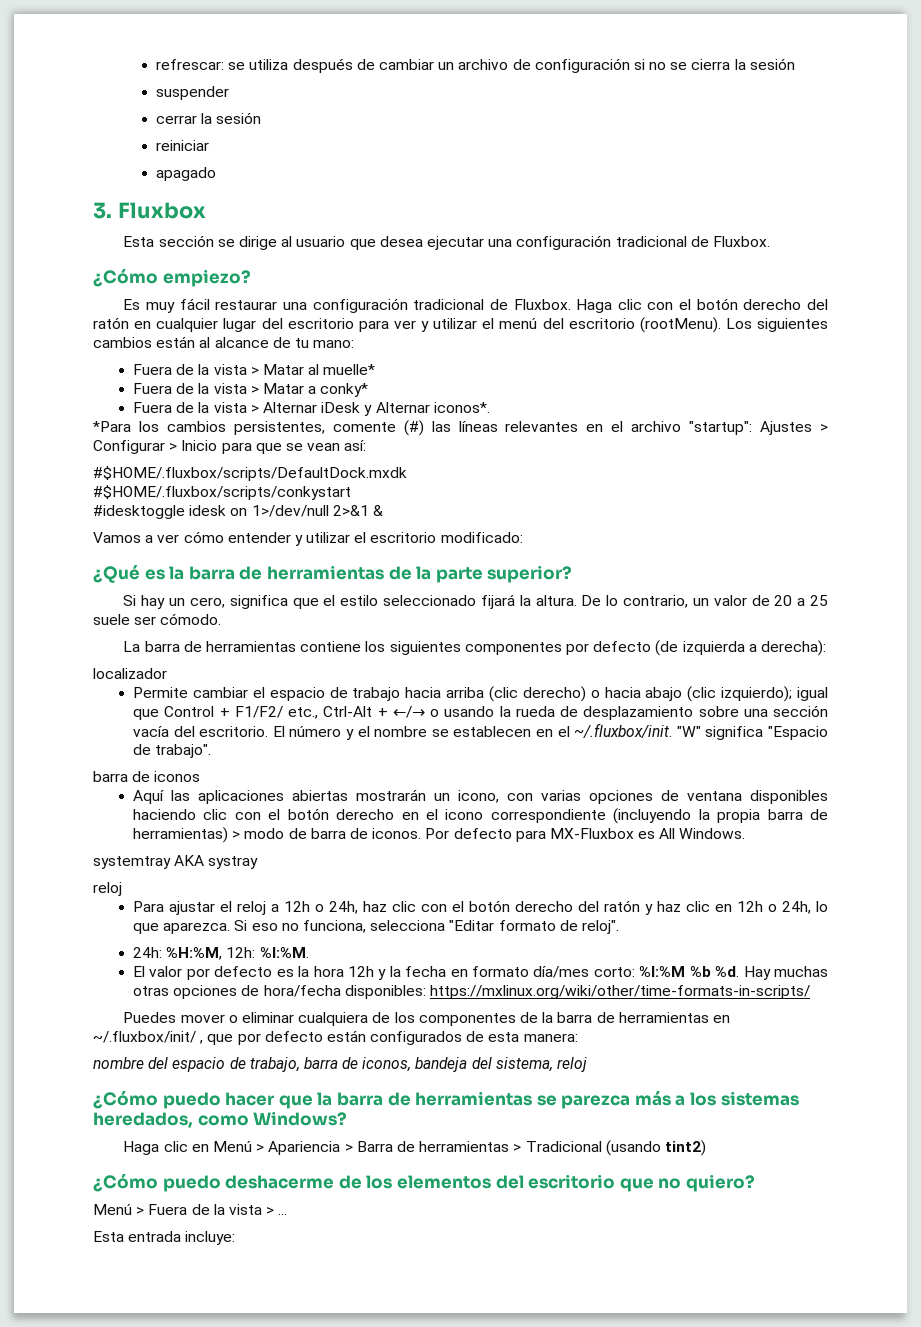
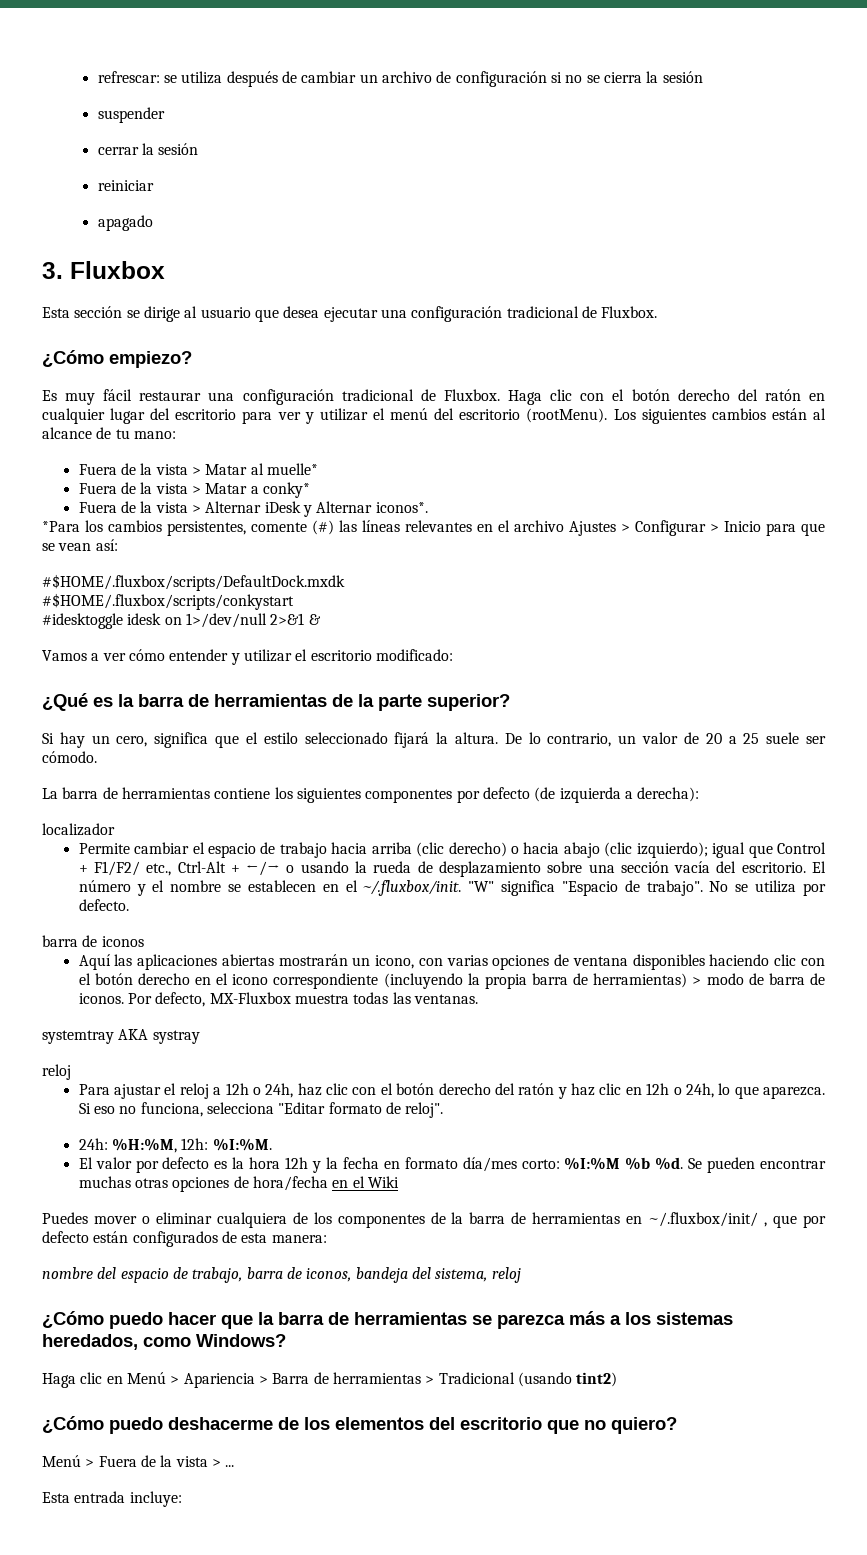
[689,421,753,435] "startup": -> (564, 526) none
(212, 751) none -> [709,880,826,896] [78,899,129,911] No se utiliza por defecto.
[453,828,746,842] defecto para MX-Fluxbox es All Windows. -> [155,992,478,1007] defecto, MX-Fluxbox muestra todas las ventanas.
[743,966,771,980] Hay -> [688,1157,827,1173] Se pueden encontrar
[344,985,810,999] disponibles: https://mxlinux.org/wiki/other/time-formats-in-scripts/ -> [332,1176,399,1188] en el Wiki

